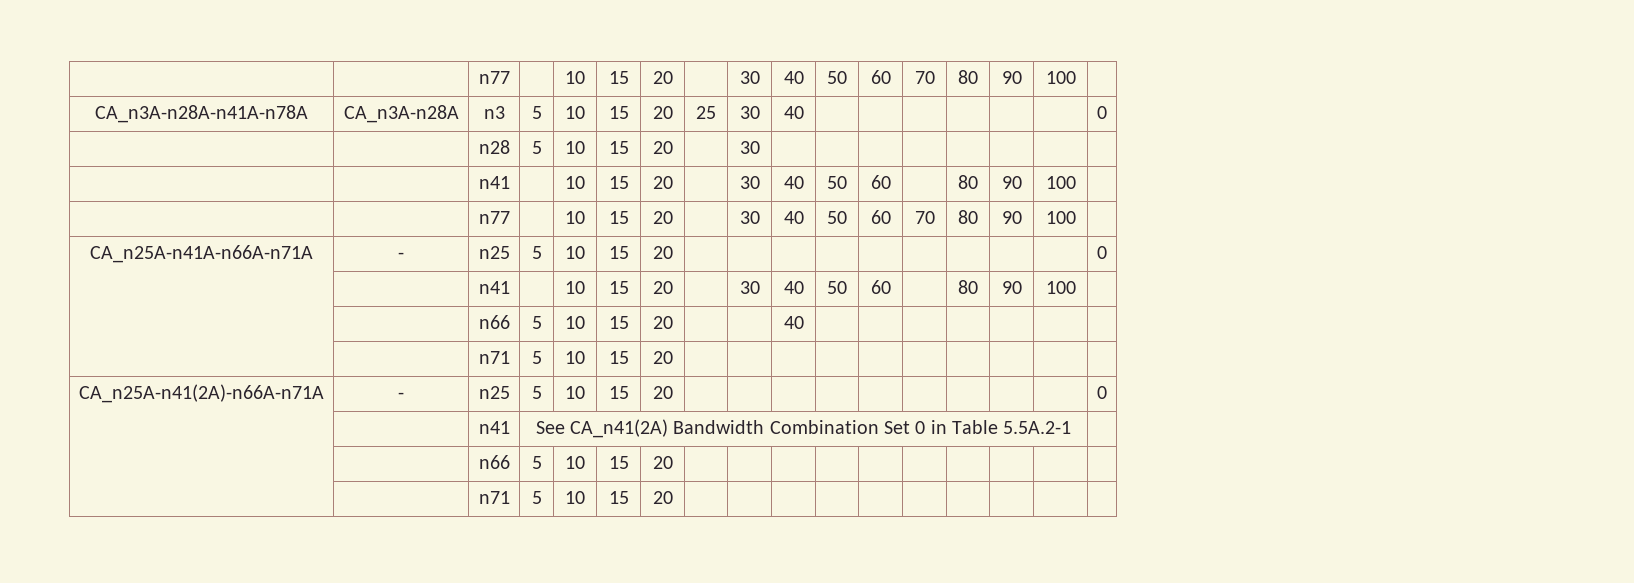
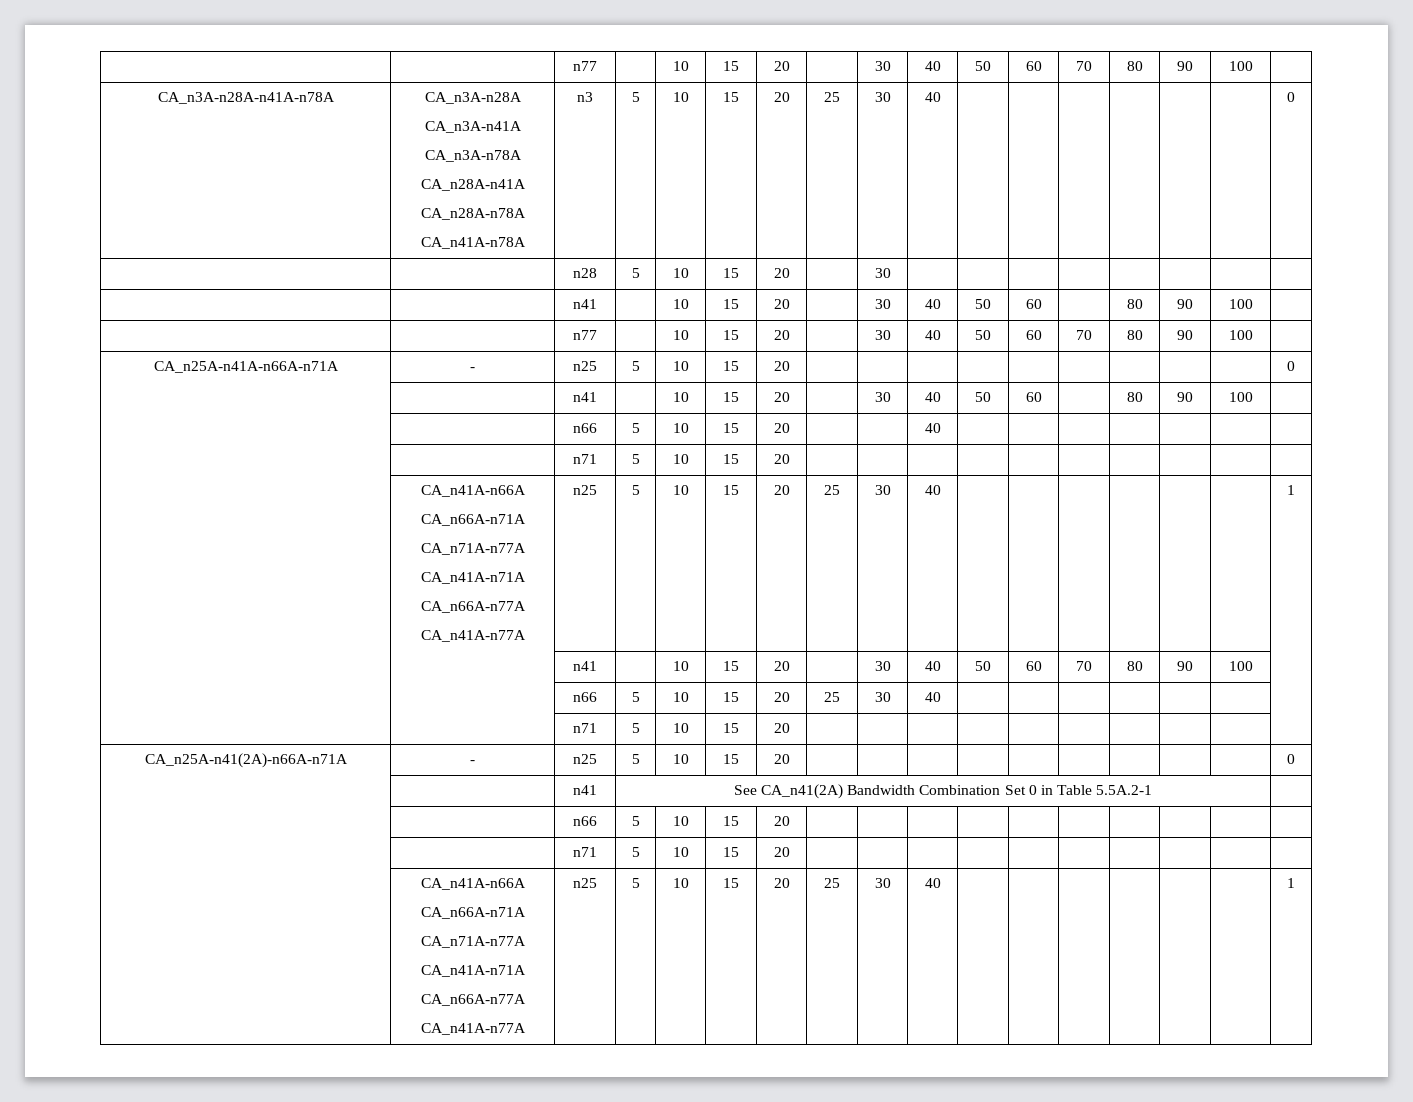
(459, 114) none -> [424,121,522,133] [424,150,522,162] [420,179,526,191] [420,208,526,220] [420,237,526,249] // CA_n3A-n41A // CA_n3A-n78A // CA_n28A-n41A // CA_n28A-n78A // CA_n41A-n78A
(673, 357) none -> [420,485,526,497] [420,514,526,526] [420,543,526,555] [420,572,526,584] [420,601,526,613] [420,630,526,642] [573,485,597,495] [631,485,640,495] [672,485,689,495] [723,485,739,495] [773,485,790,495] [824,485,840,495] [874,485,891,495] [924,485,941,495] [1287,485,1295,495] [573,661,597,671] [672,661,689,671] [723,661,739,671] [773,661,790,671] [874,661,891,671] [924,661,941,671] [975,661,991,671] [1025,661,1042,671] [1076,661,1092,671] [1126,661,1143,671] [1177,661,1193,671] [1228,661,1253,671] [573,692,597,702] [631,692,640,702] [672,692,689,702] [723,692,739,702] [773,692,790,702] [824,692,840,702] [874,692,891,702] [924,692,941,702] [573,723,597,733] [631,723,640,733] [672,723,689,733] [723,723,739,733] [773,723,790,733] // | CA_n41A-n66A // CA_n66A-n71A // CA_n71A-n77A // CA_n41A-n71A // CA_n66A-n77A // CA_n41A-n77A | n25 | 5 | 10 | 15 | 20 | 25 | 30 | 40 | | | | | | | 1 // | | n41 | | 10 | 15 | 20 | | 30 | 40 | 50 | 60 | 70 | 80 | 90 | 100 | // | | n66 | 5 | 10 | 15 | 20 | 25 | 30 | 40 | | | | | | | // | | n71 | 5 | 10 | 15 | 20 | | | | | | | | | |
(673, 497) none -> [420,878,526,890] [420,907,526,919] [420,936,526,948] [420,965,526,977] [420,994,526,1006] [420,1023,526,1035] [573,878,597,888] [631,878,640,888] [672,878,689,888] [723,878,739,888] [773,878,790,888] [824,878,840,888] [874,878,891,888] [924,878,941,888] [1287,878,1295,888] // | CA_n41A-n66A // CA_n66A-n71A // CA_n71A-n77A // CA_n41A-n71A // CA_n66A-n77A // CA_n41A-n77A | n25 | 5 | 10 | 15 | 20 | 25 | 30 | 40 | | | | | | | 1

